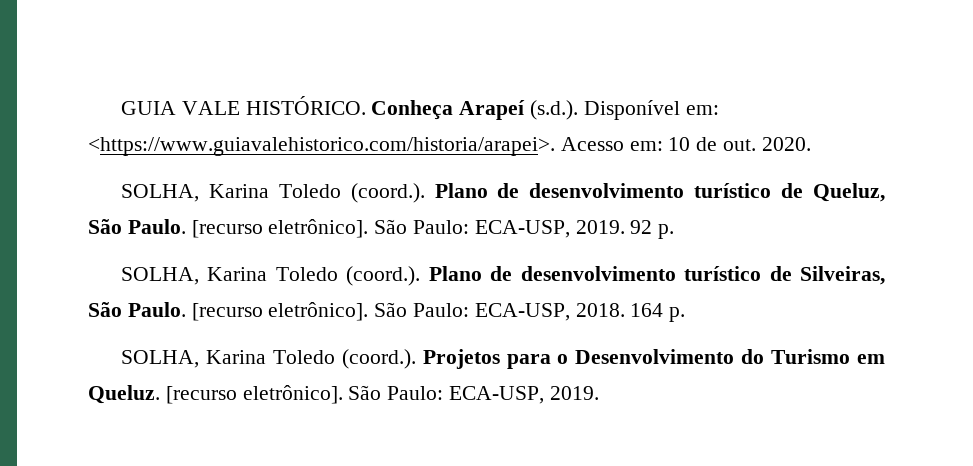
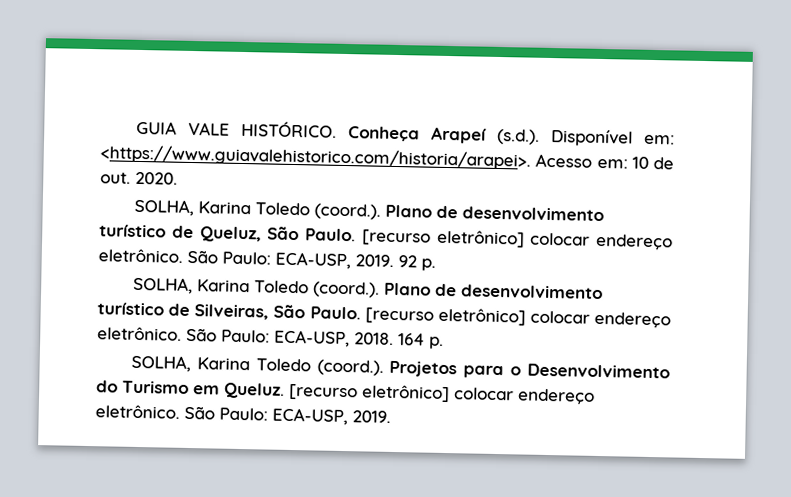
[268,219,369,238] eletrônico]. -> [436,229,673,251] [98,248,183,263] eletrônico] colocar endereço eletrônico.
[268,302,369,321] eletrônico]. -> [437,307,671,329] [97,326,182,341] eletrônico] colocar endereço eletrônico.
[242,385,343,404] eletrônico]. -> [362,384,595,405] [95,404,180,419] eletrônico] colocar endereço eletrônico.

